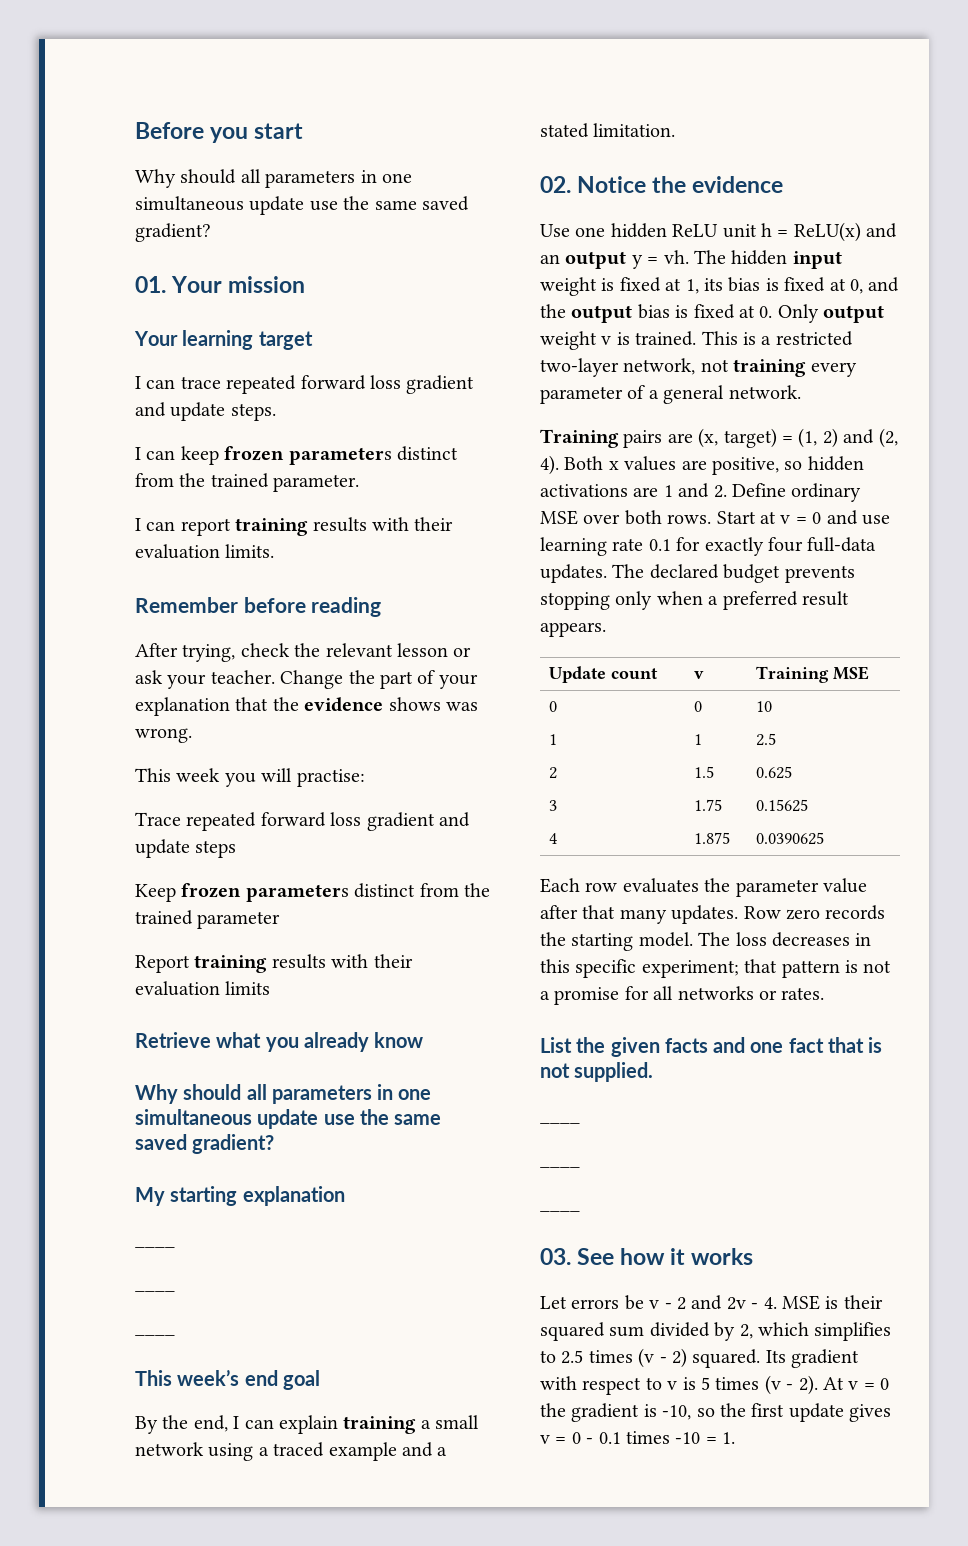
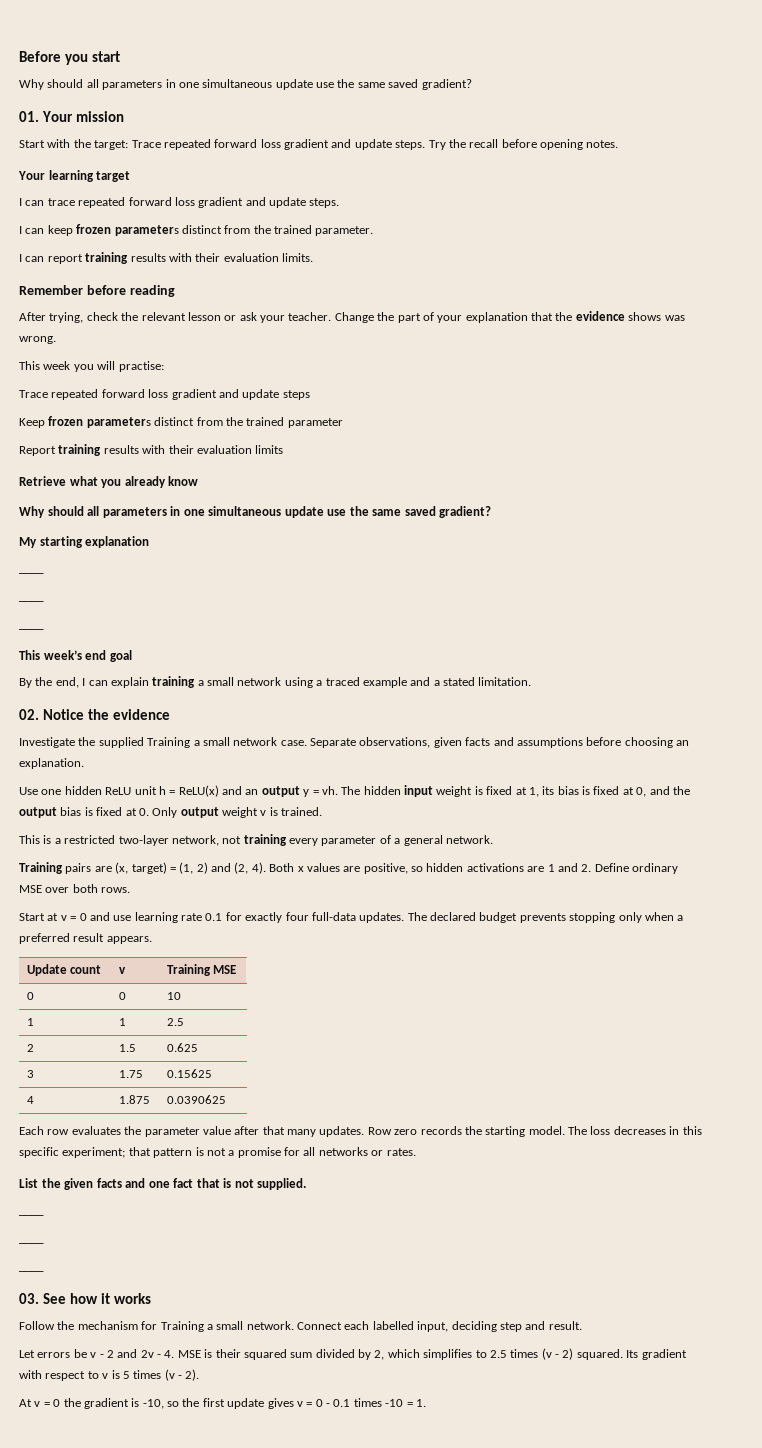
(306, 284) none -> [19,139,619,150] // Start with the target: Trace repeated forward loss gradient and update steps. Try the recall before opening notes.
(784, 184) none -> [19,737,689,748] [19,758,84,769] // Investigate the supplied Training a small network case. Separate observations, given facts and assumptions before choosing an explanation.
(697, 338) none -> (323, 811) //
(712, 519) none -> (131, 890) //
(754, 1256) none -> [19,1321,582,1332] // Follow the mechanism for Training a small network. Connect each labelled input, deciding step and result.
(818, 1385) none -> (200, 1375) //

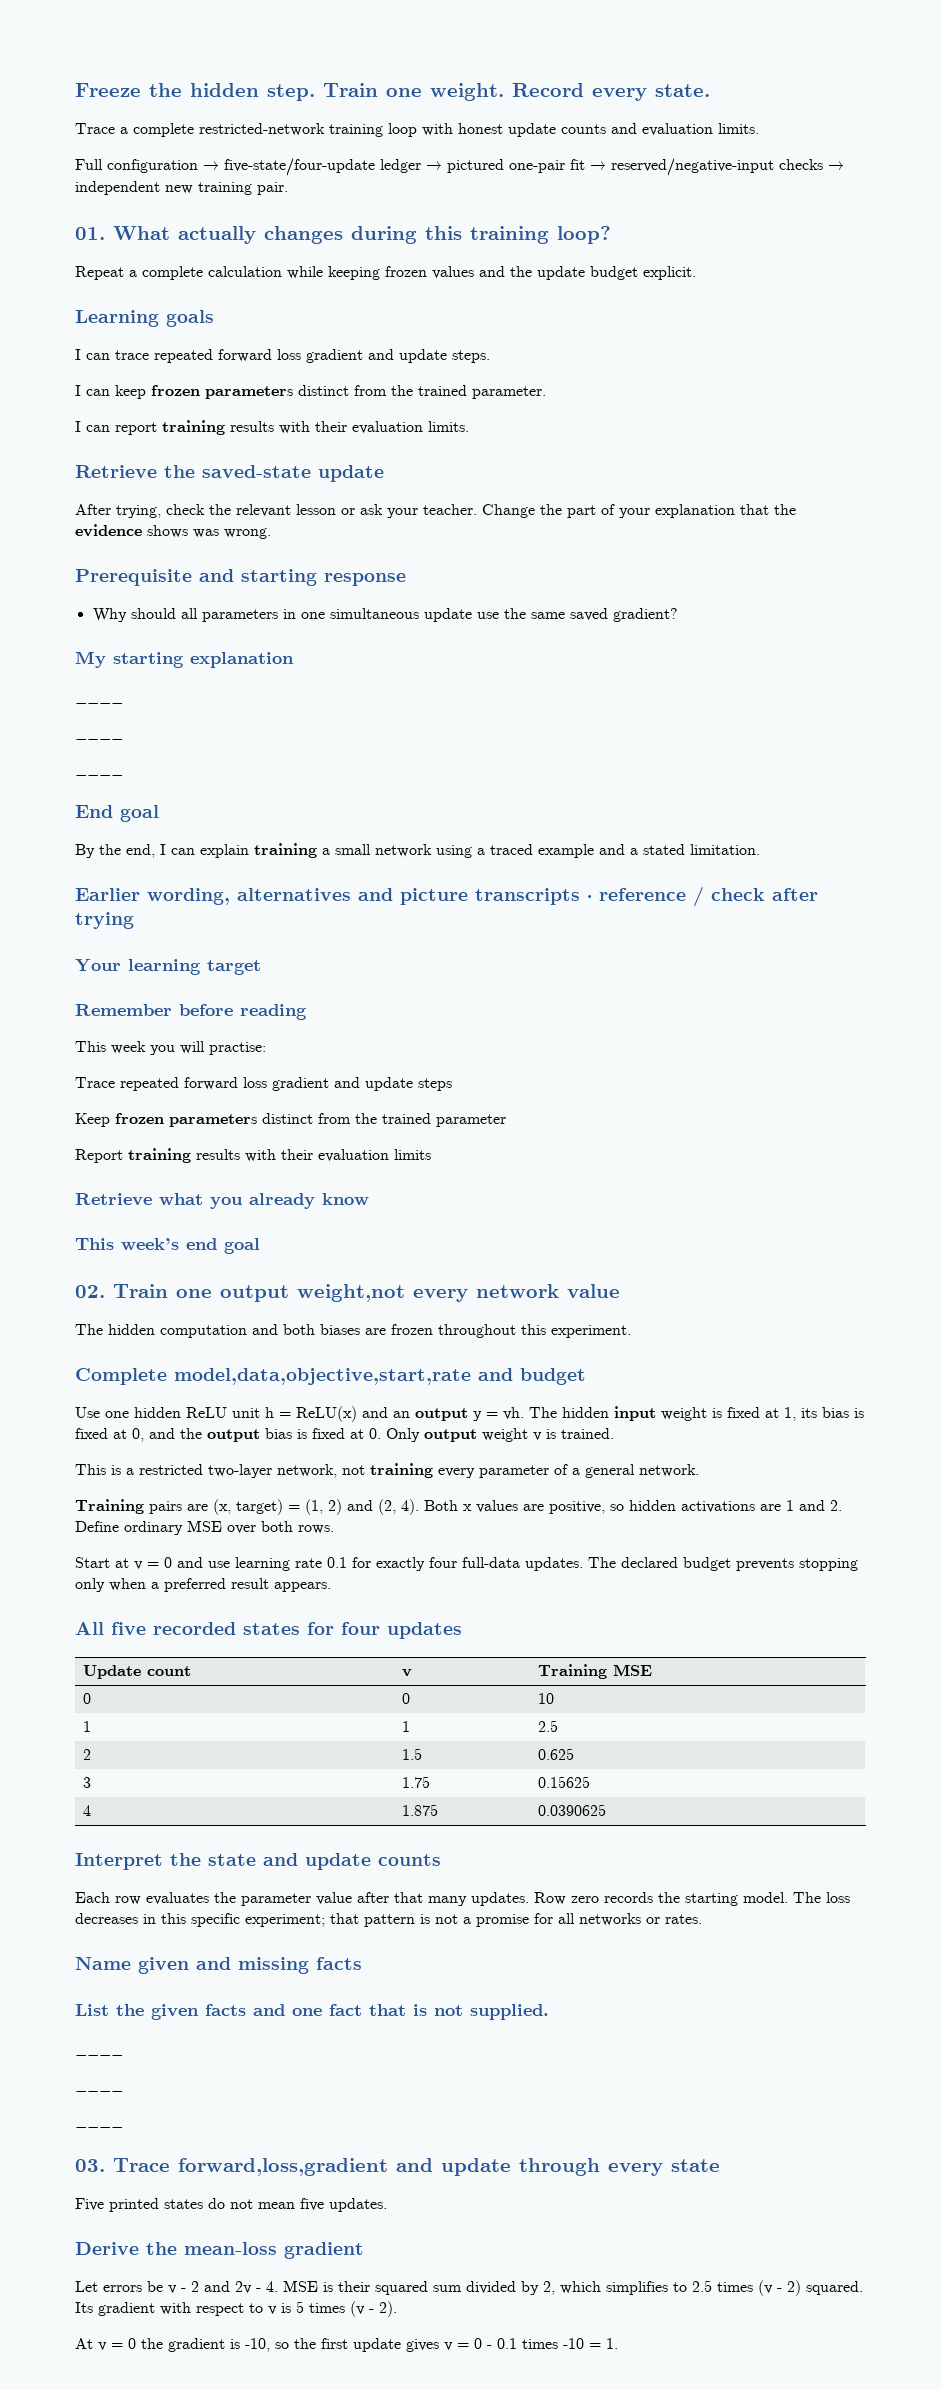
[19,51,120,65] [19,79,472,90] [19,111,124,122] [19,139,619,150] [18,170,131,182] Before you start // Why should all parameters in one simultaneous update use the same saved gradient? // 01. Your mission // Start with the target: Trace repeated forward loss gradient and update steps. Try the recall before opening notes. // Your learning target -> [75,83,710,101] [75,123,759,137] [75,158,844,176] [75,181,288,195] [75,226,611,244] [75,266,696,280] [75,310,214,327] Freeze the hidden step. Train one weight. Record every state. // Trace a complete restricted-network training loop with honest update counts and evaluation limits. // Full configuration → five-state/four-update ledger → pictured one-pair fit → reserved/negative-input checks → independent new training pair. // 01. What actually changes during this training loop? // Repeat a complete calculation while keeping frozen values and the update budget explicit. // Learning goals
[19,285,175,297] Remember before reading -> [75,465,384,482] Retrieve the saved-state update
(56, 340) none -> [75,569,406,586] [92,608,678,622] [75,651,294,668] [75,700,123,704] [75,736,123,740] [75,772,123,776] [75,805,159,822] [75,843,760,858] [75,886,818,907] [75,912,134,929] [75,959,261,975] [75,1004,307,1020] // Prerequisite and starting response // Why should all parameters in one simultaneous update use the same saved gradient? // My starting explanation // ____ // ____ // ____ // End goal // By the end, I can explain training a small network using a traced example and a stated limitation. // Earlier wording, alternatives and picture transcripts · reference / check after trying // Your learning target // Remember before reading
[19,506,492,518] [19,536,150,548] [19,572,44,574] [19,600,44,602] [19,628,44,630] [19,650,132,662] [19,676,532,688] [19,709,170,720] [19,737,689,748] [19,758,84,769] Why should all parameters in one simultaneous update use the same saved gradient? // My starting explanation // ____ // ____ // ____ // This week’s end goal // By the end, I can explain training a small network using a traced example and a stated limitation. // 02. Notice the evidence // Investigate the supplied Training a small network case. Separate observations, given facts and assumptions before choosing an explanation. -> [75,1238,260,1254] [75,1284,620,1302] [75,1324,631,1338] [75,1368,586,1385] This week’s end goal // 02. Train one output weight,not every network value // The hidden computation and both biases are frozen throughout this experiment. // Complete model,data,objective,start,rate and budget
(152, 940) none -> [75,1622,462,1639] // All five recorded states for four updates
(226, 1099) none -> [75,1853,441,1870] // Interpret the state and update counts
(416, 1152) none -> [75,1957,362,1974] // Name given and missing facts
[42,1293,151,1304] [19,1321,582,1332] See how it works // Follow the mechanism for Training a small network. Connect each labelled input, deciding step and result. -> [113,2158,720,2176] [75,2198,387,2212] [75,2242,364,2259] Trace forward,loss,gradient and update through every state // Five printed states do not mean five updates. // Derive the mean-loss gradient

